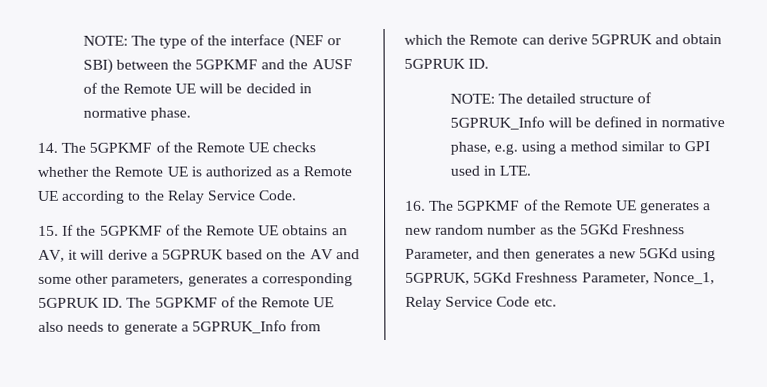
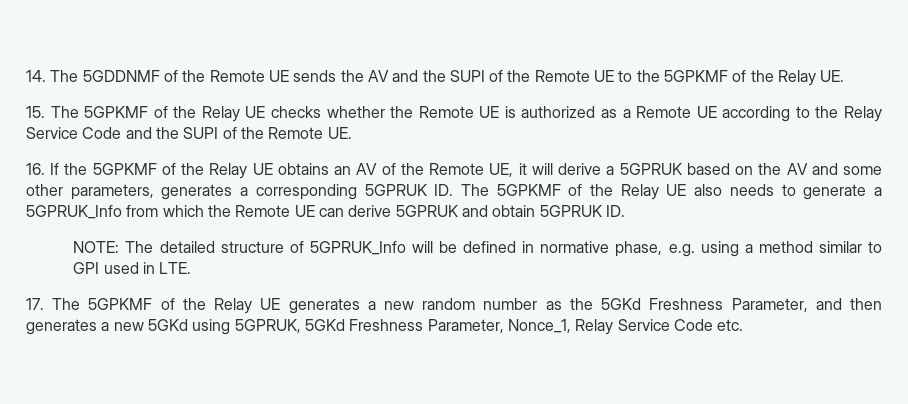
[82,34,342,50] [82,58,353,74] [82,82,312,94] [82,107,191,121] [37,141,245,153] NOTE: The type of the interface (NEF or SBI) between the 5GPKMF and the AUSF of the Remote UE will be decided in normative phase. // 14. The 5GPKMF of the Remote -> [26,70,845,86] [26,106,240,122] 14. The 5GDDNMF of the Remote UE sends the AV and the SUPI of the Remote UE to the 5GPKMF of the Relay UE. // 15. The 5GPKMF of the Relay
[258,190,298,201] [38,225,59,236] Code. // 15. -> [82,127,352,139] [26,163,45,175] Code and the SUPI of the Remote UE. // 16.
[206,225,256,236] Remote -> [209,163,248,179] Relay
[38,249,65,262] AV, -> [356,163,514,177] AV of the Remote UE,
[261,297,311,308] Remote -> [620,184,659,200] Relay
(519, 39) none -> [294,205,315,217] UE
[405,199,613,211] 16. The 5GPKMF of the Remote -> [26,298,253,314] 17. The 5GPKMF of the Relay

